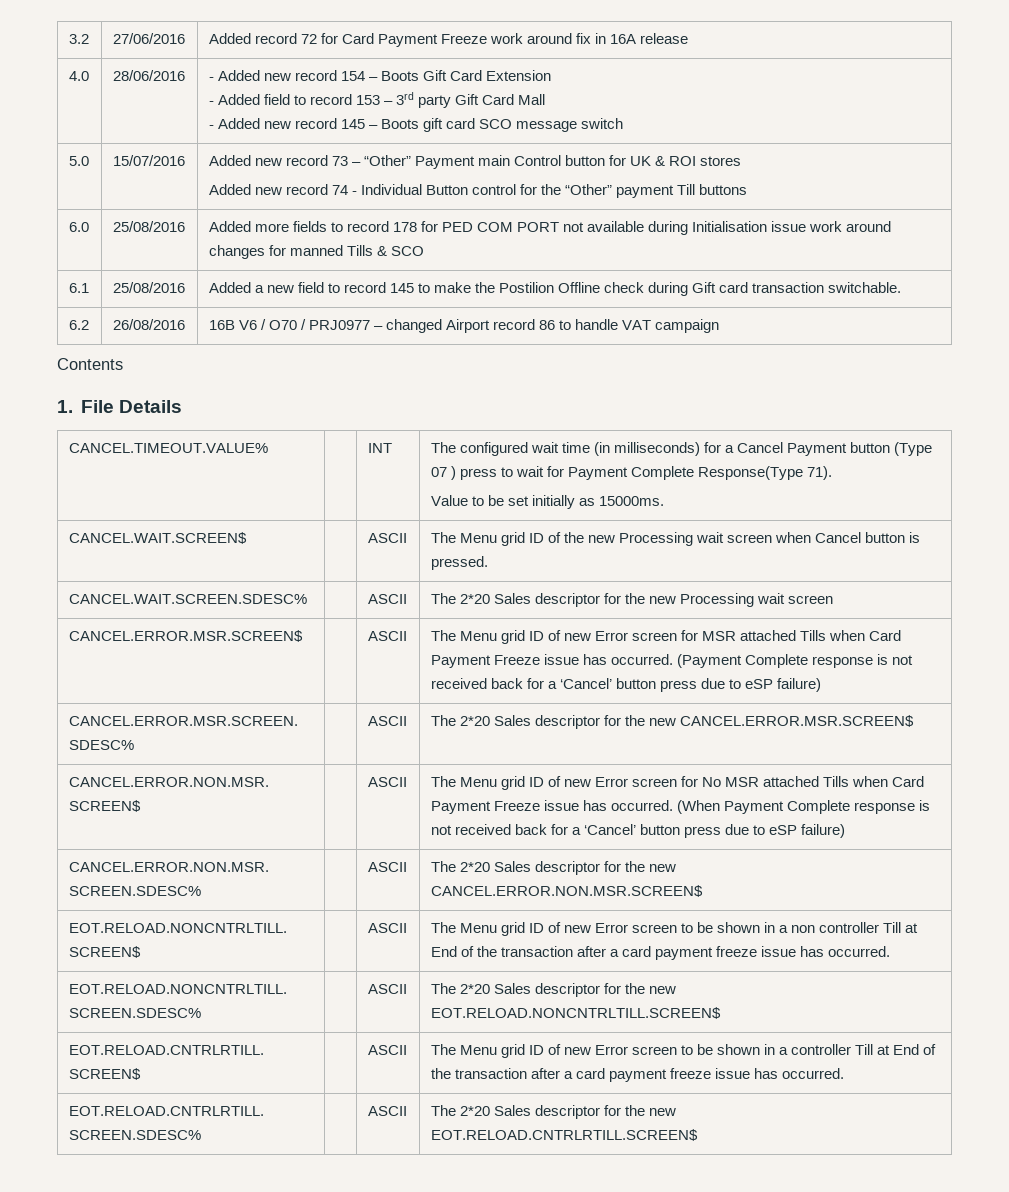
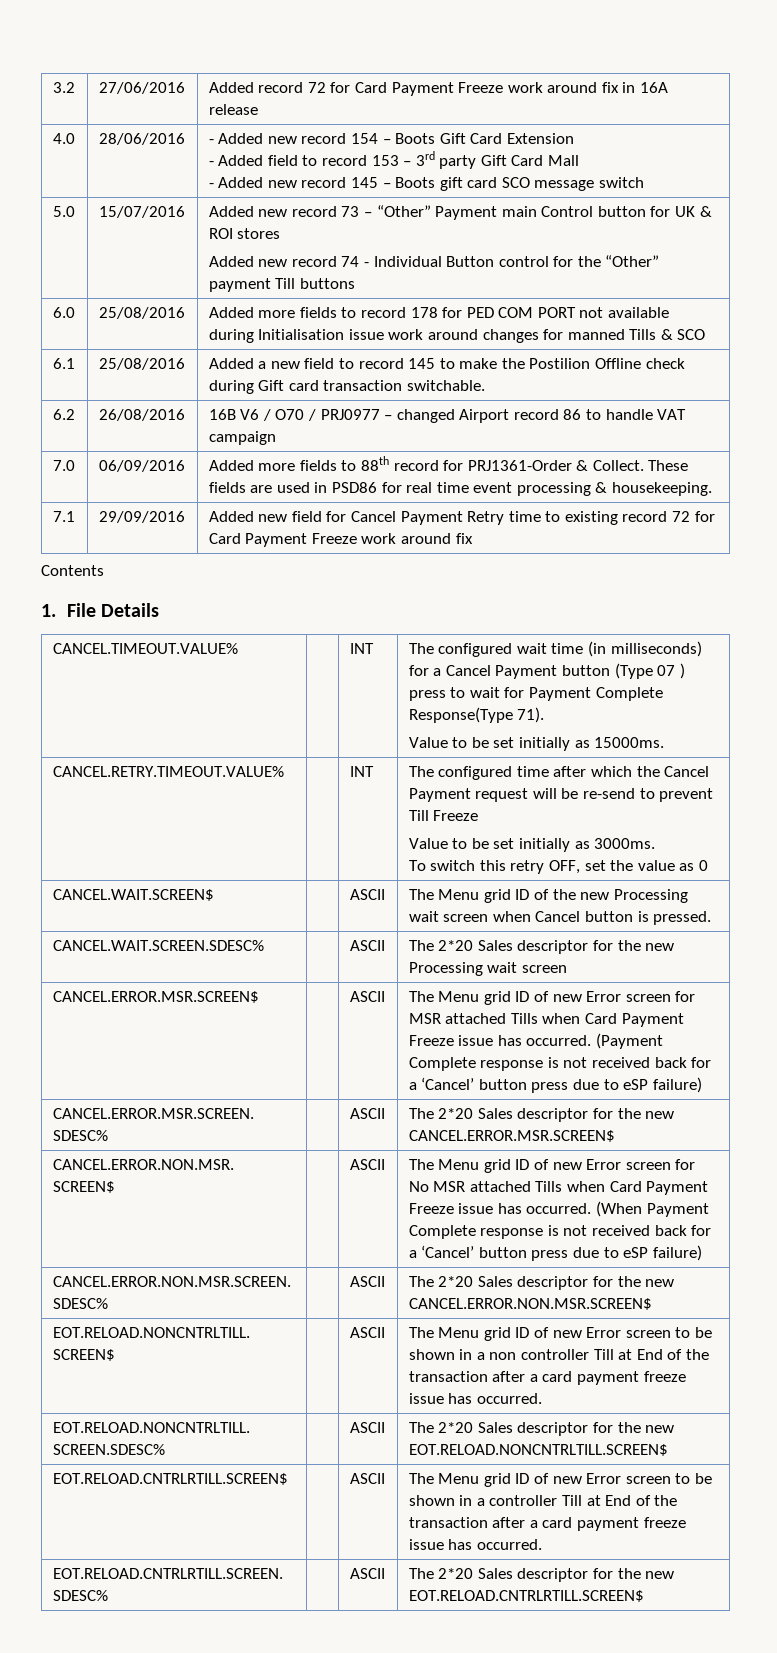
(720, 326) none -> [52,460,75,471] [98,460,185,472] [208,456,689,471] [208,482,713,496] [52,511,75,522] [98,511,185,523] [208,511,715,525] [208,533,473,547] // 7.0 | 06/09/2016 | Added more fields to 88th record for PRJ1361-Order & Collect. These fields are used in PSD86 for real time event processing & housekeeping. // 7.1 | 29/09/2016 | Added new field for Cancel Payment Retry time to existing record 72 for Card Payment Freeze work around fix
(664, 501) none -> [52,766,284,777] [349,766,374,777] [408,766,710,780] [408,788,714,802] [408,810,479,821] [408,838,656,852] [408,860,708,874] // CANCEL.RETRY.TIMEOUT.VALUE% | | INT | The configured time after which the Cancel Payment request will be re-send to prevent Till Freeze // Value to be set initially as 3000ms. // To switch this retry OFF, set the value as 0

